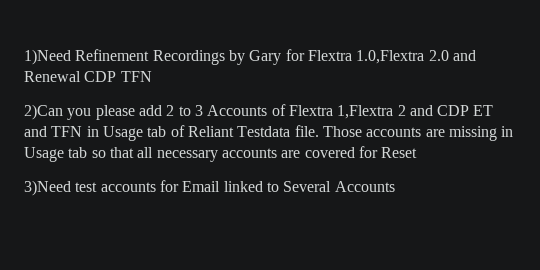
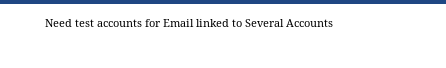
[24,49,476,65] [24,71,152,82] [24,104,494,120] [24,125,514,141] [24,146,418,162] [24,180,71,196] 1)Need Refinement Recordings by Gary for Flextra 1.0,Flextra 2.0 and Renewal CDP TFN // 2)Can you please add 2 to 3 Accounts of Flextra 1,Flextra 2 and CDP ET and TFN in Usage tab of Reliant Testdata file. Those accounts are missing in Usage tab so that all necessary accounts are covered for Reset // 3)Need -> [45,19,72,27] Need

